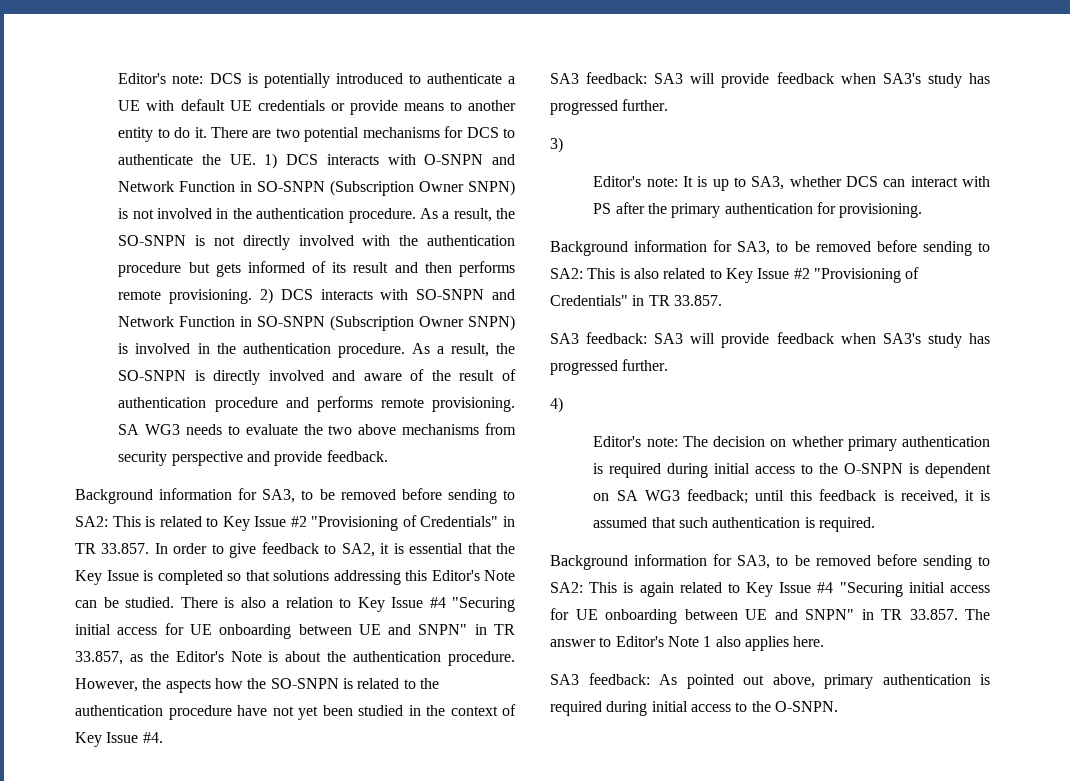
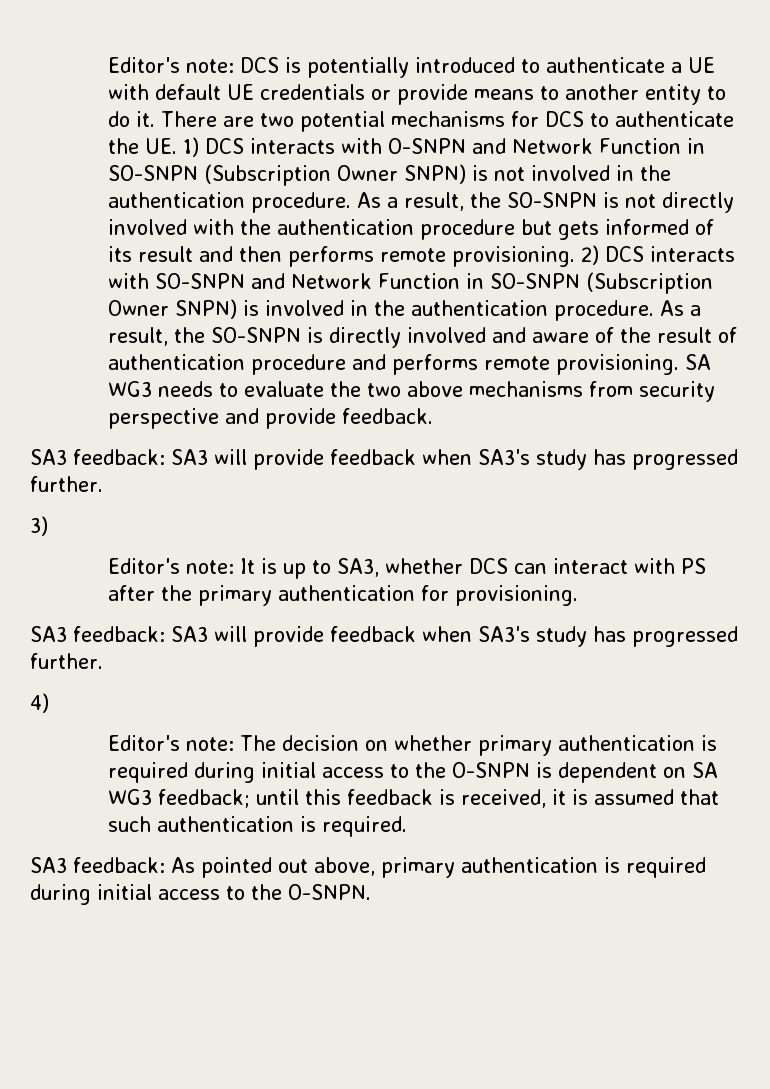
[75,488,515,504] [75,515,516,531] [75,542,515,558] [75,570,515,585] [75,597,515,612] [75,623,515,639] [75,651,515,666] [75,678,439,693] [75,704,516,720] [75,732,163,747] // Background information for SA3, to be removed before sending to SA2: This is related to Key Issue #2 "Provisioning of Credentials" in TR 33.857. In order to give feedback to SA2, it is essential that the Key Issue is completed so that solutions addressing this Editor's Note can be studied. There is also a relation to Key Issue #4 "Securing initial access for UE onboarding between UE and SNPN" in TR 33.857, as the Editor's Note is about the authentication procedure. However, the aspects how the SO-SNPN is related to the authentication procedure have not yet been studied in the context of Key Issue #4. -> (433, 416) none
[550,240,990,256] [550,267,920,283] [550,295,722,306] // Background information for SA3, to be removed before sending to SA2: This is also related to Key Issue #2 "Provisioning of Credentials" in TR 33.857. -> (578, 595) none
[550,554,990,570] [550,582,990,597] [550,608,990,624] [550,636,825,651] // Background information for SA3, to be removed before sending to SA2: This is again related to Key Issue #4 "Securing initial access for UE onboarding between UE and SNPN" in TR 33.857. The answer to Editor's Note 1 also applies here. -> (407, 826) none

